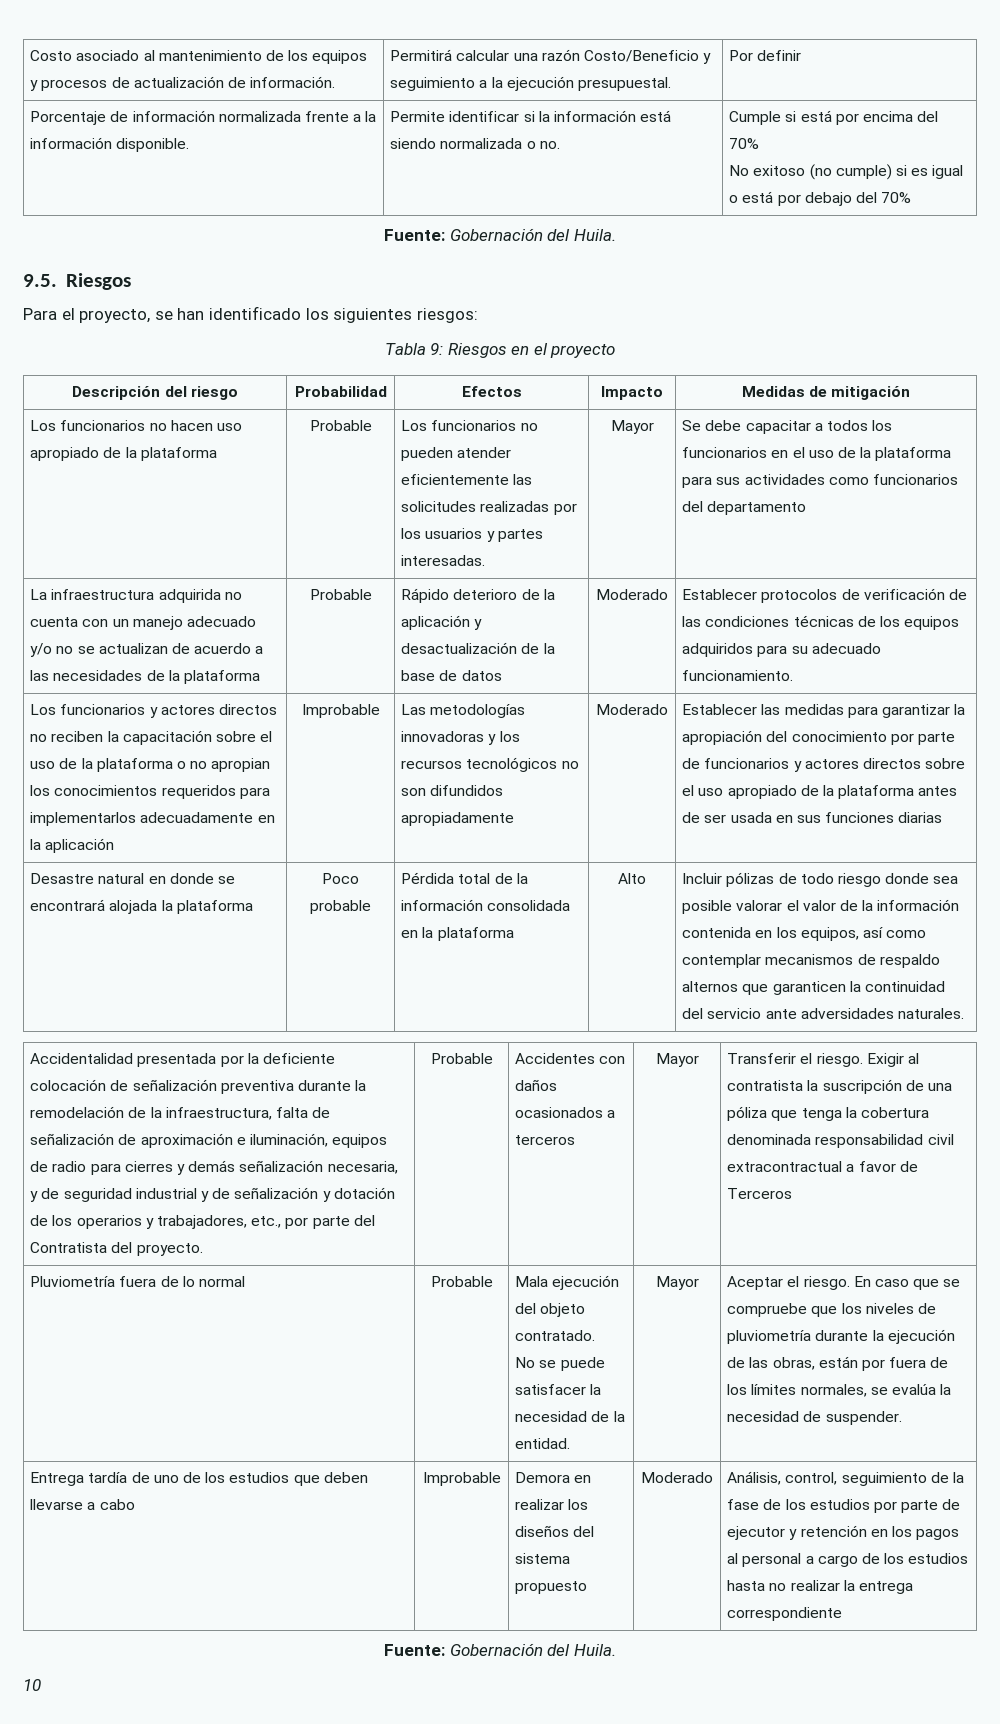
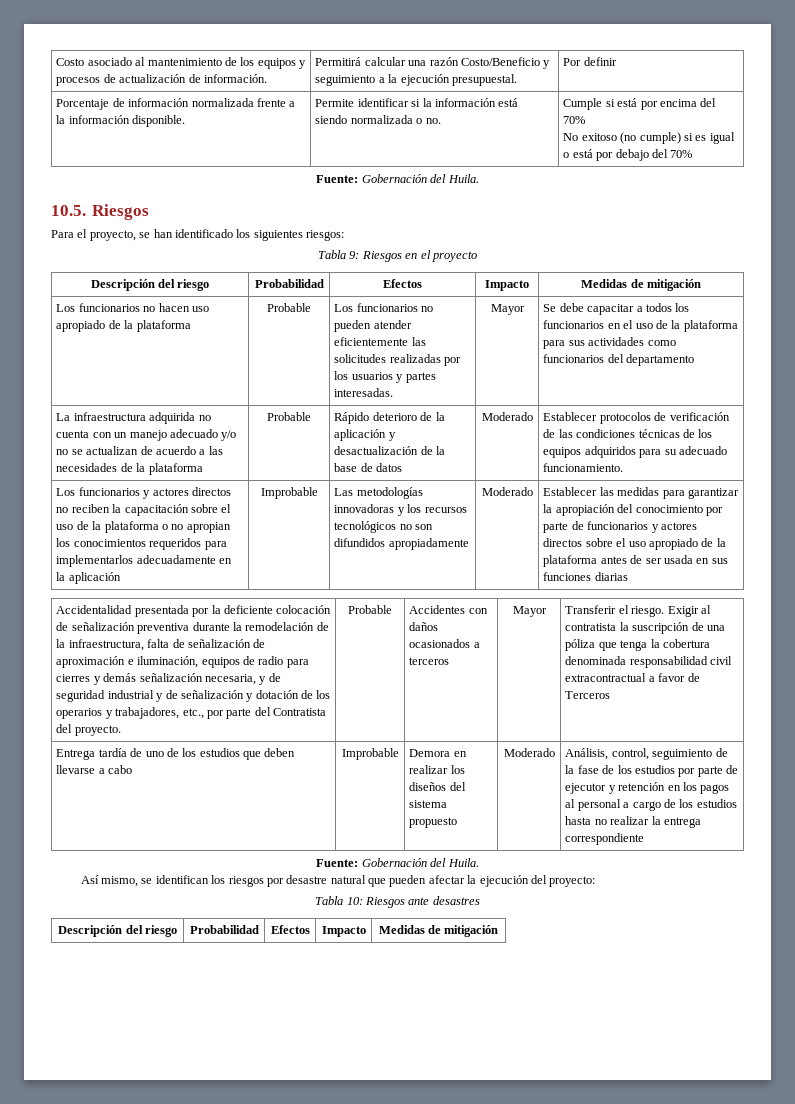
[23,274,57,287] 9.5. -> [51,205,86,216] 10.5.
[30,873,235,884] [30,899,253,914] [322,873,359,884] [310,900,371,914] [401,872,528,884] [401,899,571,911] [401,927,514,941] [618,873,646,884] [682,872,959,887] [682,899,960,914] [682,927,927,941] [682,954,940,968] [682,981,945,995] [682,1008,964,1019] // Desastre natural en donde se encontrará alojada la plataforma | Poco probable | Pérdida total de la información consolidada en la plataforma | Alto | Incluir pólizas de todo riesgo donde sea posible valorar el valor de la información contenida en los equipos, así como contemplar mecanismos de respaldo alternos que garanticen la continuidad del servicio ante adversidades naturales. -> (628, 576) none
[30,1276,245,1287] [430,1276,493,1287] [515,1275,620,1290] [515,1303,586,1317] [515,1330,596,1341] [515,1357,605,1371] [515,1384,602,1395] [515,1411,625,1422] [515,1438,571,1449] [655,1276,699,1290] [727,1276,961,1290] [727,1303,936,1317] [727,1329,955,1344] [727,1356,949,1371] [727,1384,952,1397] [727,1411,902,1425] // Pluviometría fuera de lo normal | Probable | Mala ejecución del objeto contratado. // No se puede satisfacer la necesidad de la entidad. | Mayor | Aceptar el riesgo. En caso que se compruebe que los niveles de pluviometría durante la ejecución de las obras, están por fuera de los límites normales, se evalúa la necesidad de suspender. -> (611, 695) none
[23,1679,41,1691] 10 -> [80,875,596,887] [315,896,480,908] [58,925,177,937] [189,925,259,934] [270,925,310,934] [321,926,366,937] [378,925,499,937] Así mismo, se identifican los riesgos por desastre natural que pueden afectar la ejecución del proyecto: // Tabla 10: Riesgos ante desastres // Descripción del riesgo | Probabilidad | Efectos | Impacto | Medidas de mitigación

